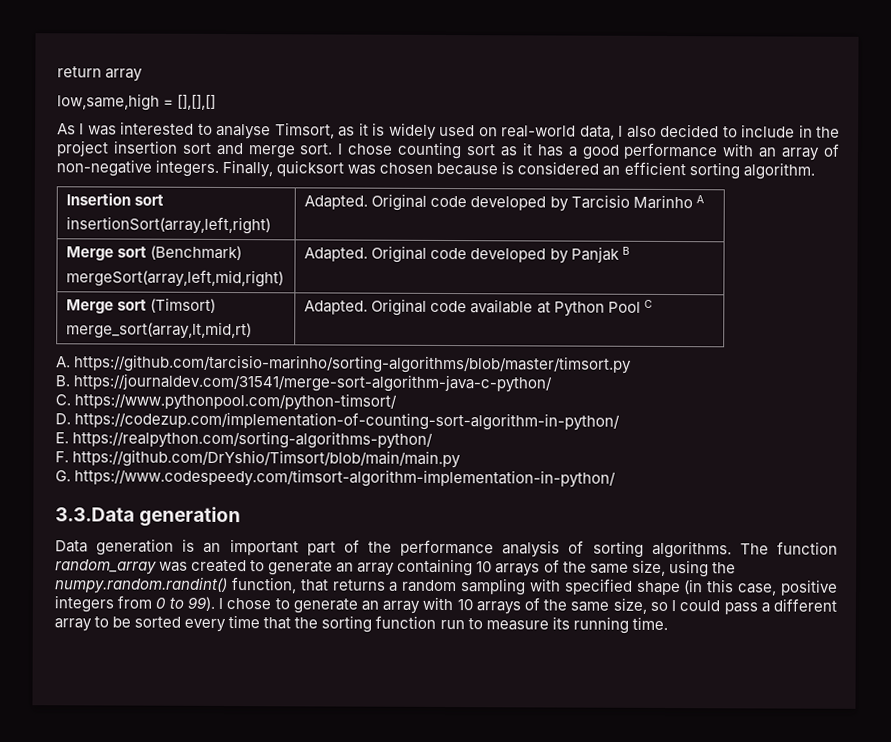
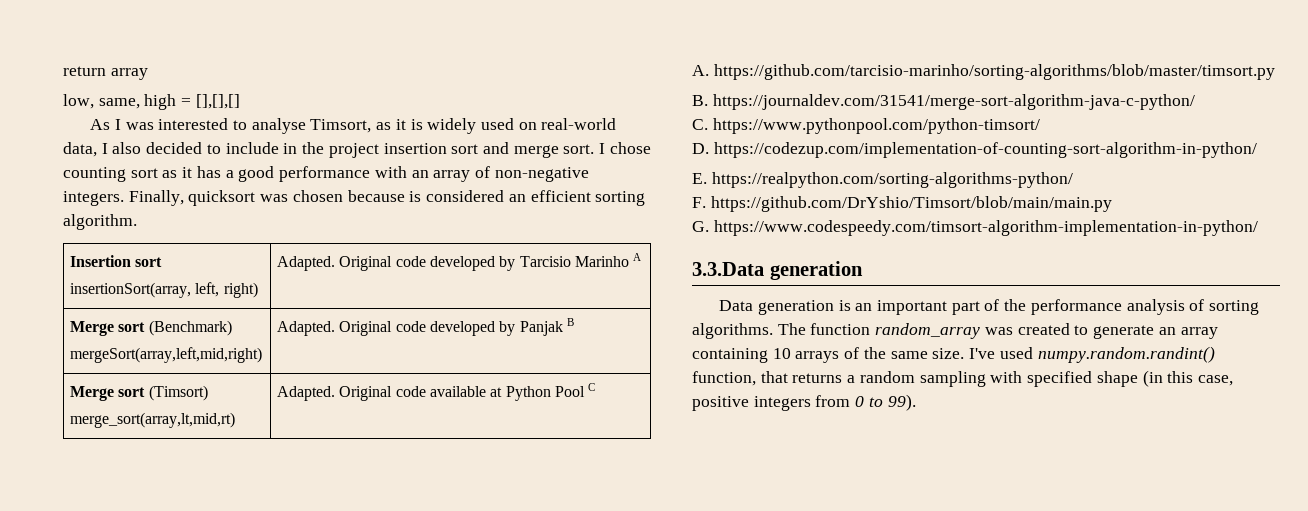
[57,93,160,111] low,same,high -> [63,94,177,110] low, same, high
[66,216,272,235] insertionSort(array,left,right) -> [70,282,258,298] insertionSort(array, left, right)
[631,559,736,578] size, using the -> [932,347,1033,359] size. I've used
[218,596,838,615] [54,615,668,634] I chose to generate an array with 10 arrays of the same size, so I could pass a different array to be sorted every time that the sorting function run to measure its running time. -> (916, 402) none

